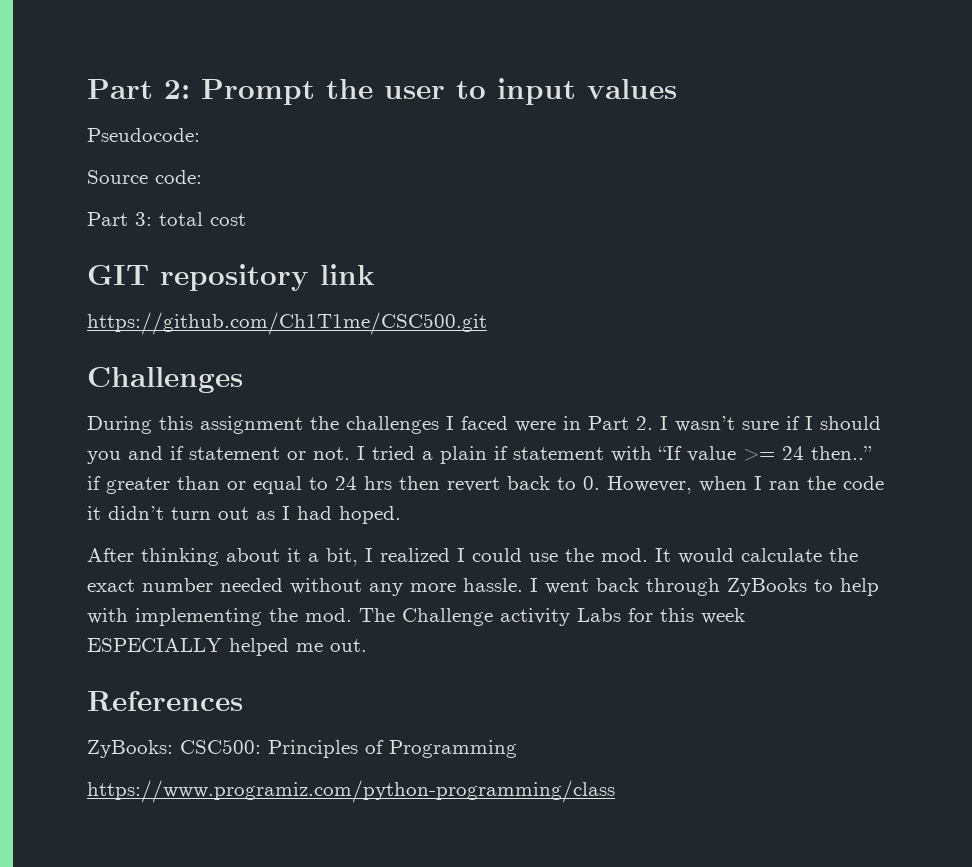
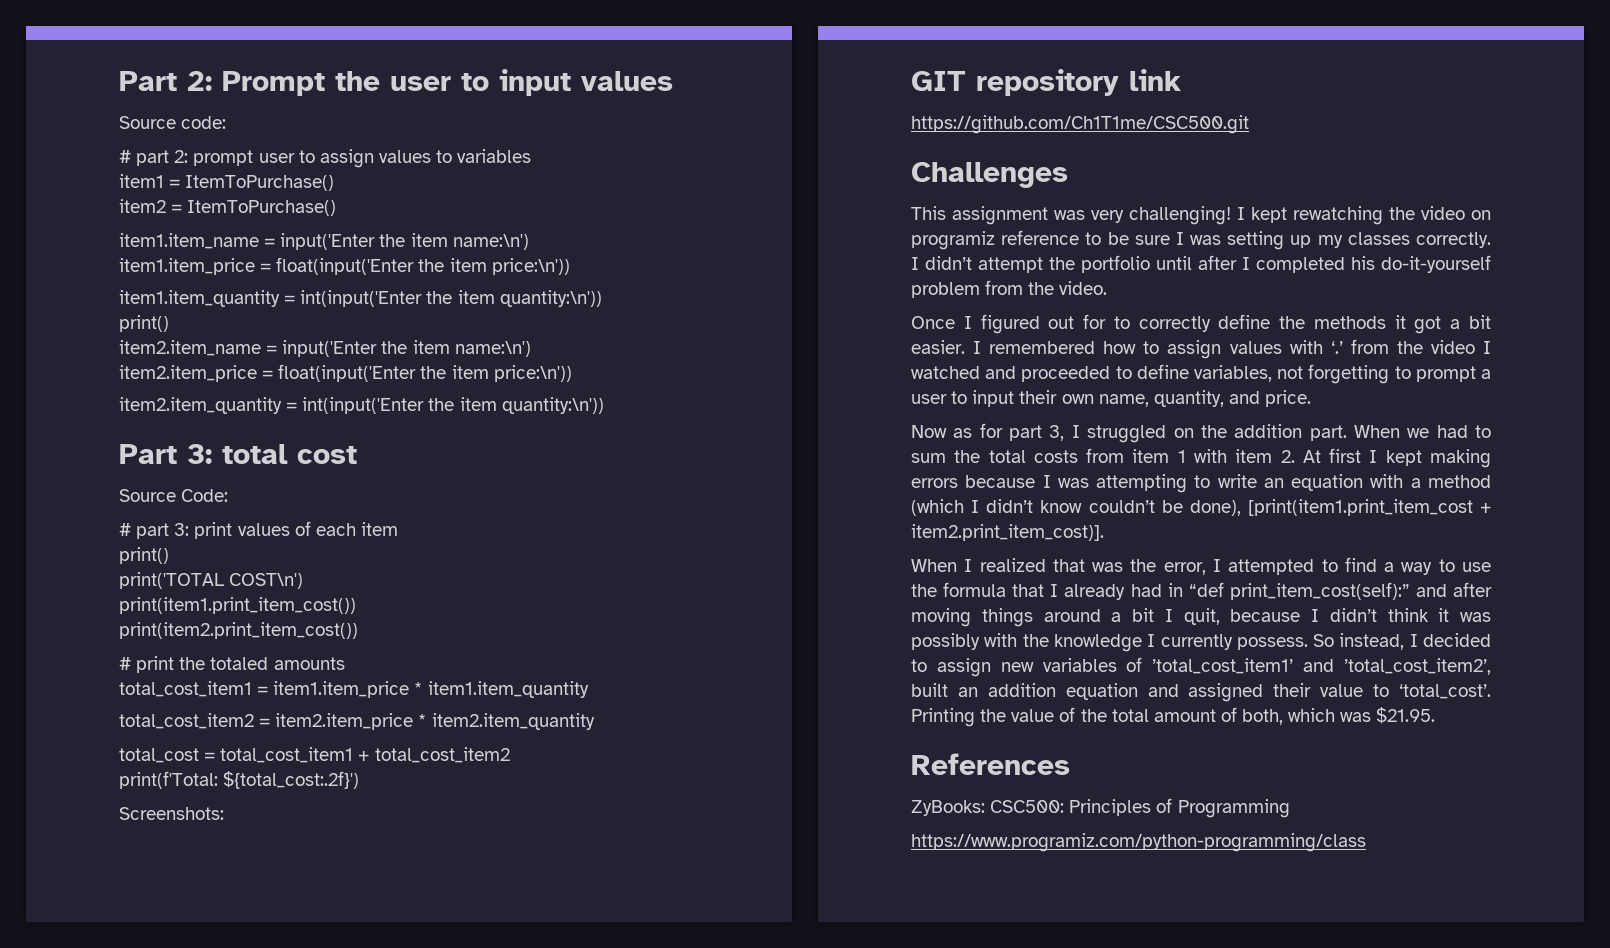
[87,128,200,142] // Pseudocode: -> (673, 81) none
[87,212,246,226] Part 3: total cost -> [119,149,532,168] [119,174,335,191] [119,199,337,216] [119,233,529,250] [119,257,570,275] [119,290,602,307] [119,315,169,332] [119,340,531,357] [119,364,572,382] [119,397,604,414] [119,444,357,464] [119,489,229,502] [119,521,398,539] [119,547,169,564] [119,572,304,589] [119,597,356,614] [119,622,358,639] [119,656,345,673] [119,681,589,698] [119,713,595,730] [119,747,510,763] [119,771,360,789] [119,807,224,820] # part 2: prompt user to assign values to variables // item1 = ItemToPurchase() // item2 = ItemToPurchase() // item1.item_name = input('Enter the item name:\n') // item1.item_price = float(input('Enter the item price:\n')) // item1.item_quantity = int(input('Enter the item quantity:\n')) // print() // item2.item_name = input('Enter the item name:\n') // item2.item_price = float(input('Enter the item price:\n')) // item2.item_quantity = int(input('Enter the item quantity:\n')) // Part 3: total cost // Source Code: // # part 3: print values of each item // print() // print('TOTAL COST\n') // print(item1.print_item_cost()) // print(item2.print_item_cost()) // # print the totaled amounts // total_cost_item1 = item1.item_price * item1.item_quantity // total_cost_item2 = item2.item_price * item2.item_quantity // total_cost = total_cost_item1 + total_cost_item2 // print(f'Total: ${total_cost:.2f}') // Screenshots:
[87,416,881,434] [87,446,872,464] [87,476,884,494] [87,506,401,524] [87,548,858,566] [87,578,879,596] [87,608,745,626] [87,638,367,656] During this assignment the challenges I faced were in Part 2. I wasn’t sure if I should you and if statement or not. I tried a plain if statement with “If value >= 24 then..” if greater than or equal to 24 hrs then revert back to 0. However, when I ran the code it didn’t turn out as I had hoped. // After thinking about it a bit, I realized I could use the mod. It would calculate the exact number needed without any more hassle. I went back through ZyBooks to help with implementing the mod. The Challenge activity Labs for this week ESPECIALLY helped me out. -> [911,206,1491,225] [911,230,1491,250] [911,255,1491,273] [911,280,1108,298] [911,314,1491,334] [911,339,1491,359] [911,364,1491,384] [911,390,1312,407] [911,423,1491,443] [911,448,1491,468] [911,474,1491,493] [911,499,1491,516] [911,524,1104,541] [911,557,1491,575] [911,582,1492,600] [911,608,1491,627] [911,633,1491,652] [911,657,1491,677] [911,683,1491,702] [911,707,1436,727] This assignment was very challenging! I kept rewatching the video on programiz reference to be sure I was setting up my classes correctly. I didn’t attempt the portfolio until after I completed his do-it-yourself problem from the video. // Once I figured out for to correctly define the methods it got a bit easier. I remembered how to assign values with ‘.’ from the video I watched and proceeded to define variables, not forgetting to prompt a user to input their own name, quantity, and price. // Now as for part 3, I struggled on the addition part. When we had to sum the total costs from item 1 with item 2. At first I kept making errors because I was attempting to write an equation with a method (which I didn’t know couldn’t be done), [print(item1.print_item_cost + item2.print_item_cost)]. // When I realized that was the error, I attempted to find a way to use the formula that I already had in “def print_item_cost(self):” and after moving things around a bit I quit, because I didn’t think it was possibly with the knowledge I currently possess. So instead, I decided to assign new variables of ’total_cost_item1’ and ’total_cost_item2’, built an addition equation and assigned their value to ‘total_cost’. Printing the value of the total amount of both, which was $21.95.

